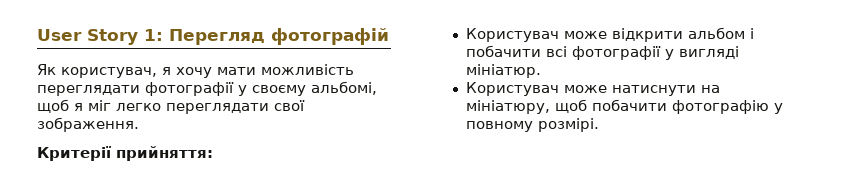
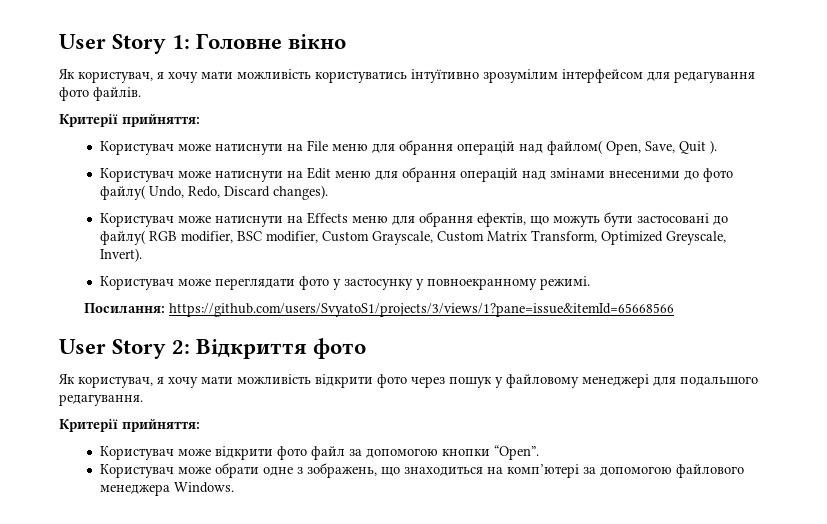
[169,28,389,45] [37,64,354,78] [37,81,377,96] [37,99,305,114] [37,117,139,132] Перегляд фотографій // Як користувач, я хочу мати можливість переглядати фотографії у своєму альбомі, щоб я міг легко переглядати свої зображення. -> [196,33,347,49] [59,69,755,83] [59,87,141,101] [59,113,200,127] [100,140,718,155] [100,167,734,182] [100,185,329,200] [100,212,729,227] [100,230,727,245] [100,248,143,262] [100,276,591,290] [84,303,675,317] [59,338,367,359] [59,374,758,388] [59,394,143,406] Головне вікно // Як користувач, я хочу мати можливість користуватись інтуїтивно зрозумілим інтерфейсом для редагування фото файлів. // Критерії прийняття: // Користувач може натиснути на File меню для обрання операцій над файлом( Open, Save, Quit ). // Користувач може натиснути на Edit меню для обрання операцій над змінами внесеними до фото файлу( Undo, Redo, Discard changes). // Користувач може натиснути на Effects меню для обрання ефектів, що можуть бути застосовані до файлу( RGB modifier, BSC modifier, Custom Grayscale, Custom Matrix Transform, Optimized Greyscale, Invert). // Користувач може переглядати фото у застосунку у повноекранному режимі. // Посилання: https://github.com/users/SvyatoS1/projects/3/views/1?pane=issue&itemId=65668566 // User Story 2: Відкриття фото // Як користувач, я хочу мати можливість відкрити фото через пошук у файловому менеджері для подальшого редагування.
[688,27,755,39] [466,45,740,60] [466,64,542,78] [466,82,721,96] [466,99,784,114] [466,118,600,132] альбом і побачити всі фотографії у вигляді мініатюр. // Користувач може натиснути на мініатюру, щоб побачити фотографію у повному розмірі. -> [277,445,540,460] [100,463,745,478] [100,482,235,496] фото файл за допомогою кнопки “Open”. // Користувач може обрати одне з зображень, що знаходиться на комп’ютері за допомогою файлового менеджера Windows.

